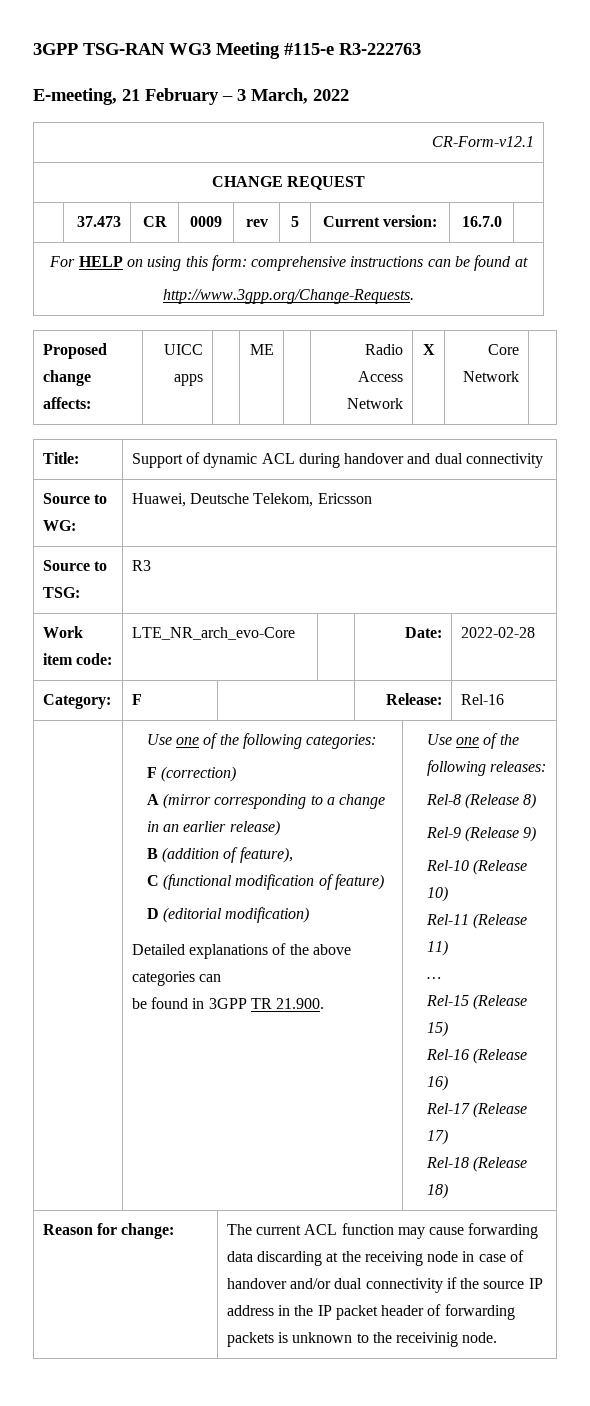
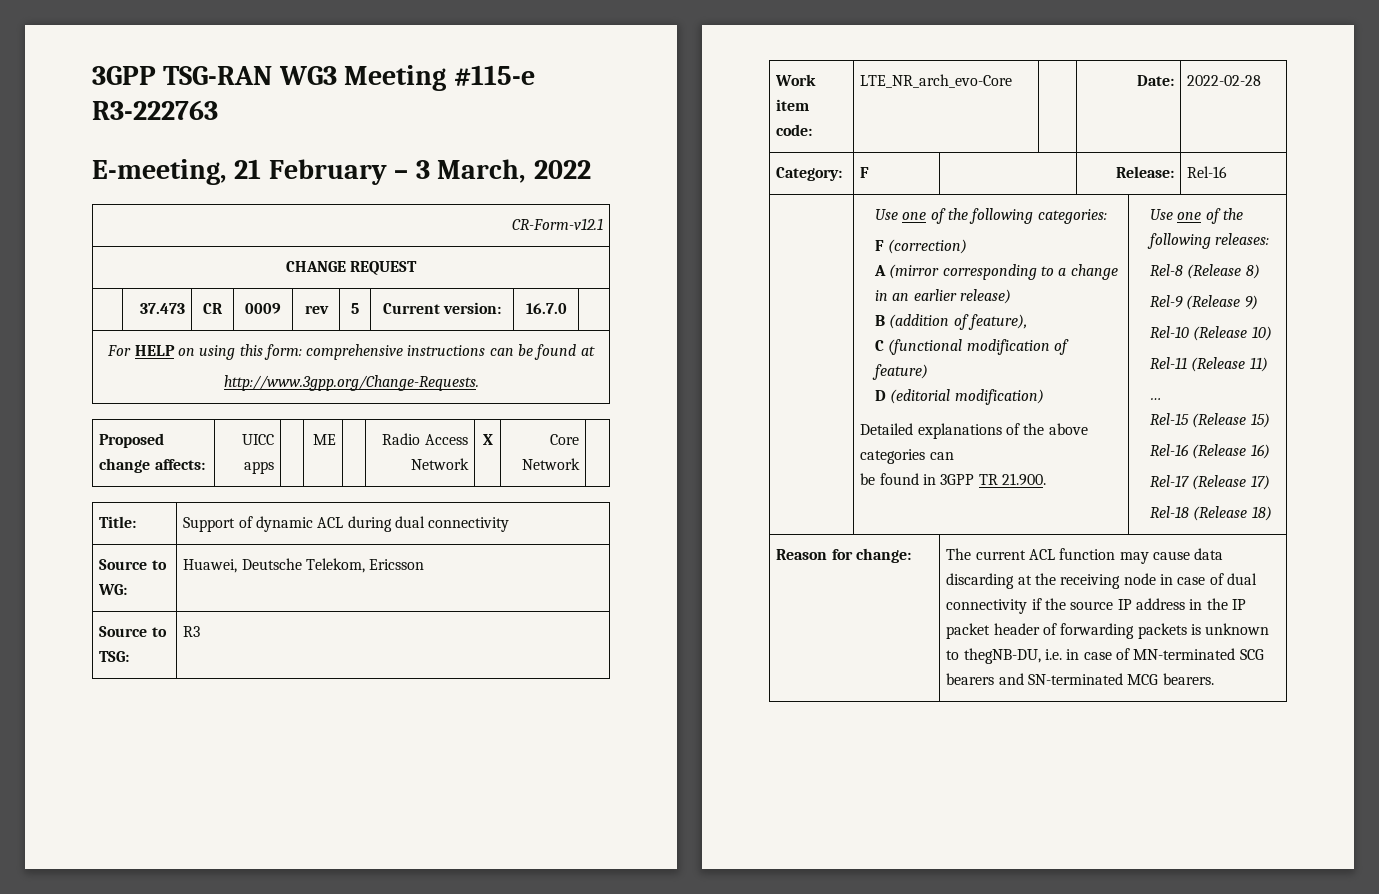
[344,453,431,464] handover and -> (392, 524) none
[468,1223,539,1239] forwarding -> (1190, 555) none
[226,1278,331,1289] handover and/or -> (1224, 579) none
[372,1332,498,1347] the receivinig node. -> [963,648,1264,664] [946,673,1214,685] thegNB-DU, i.e. in case of MN-terminated SCG bearers and SN-terminated MCG bearers.

